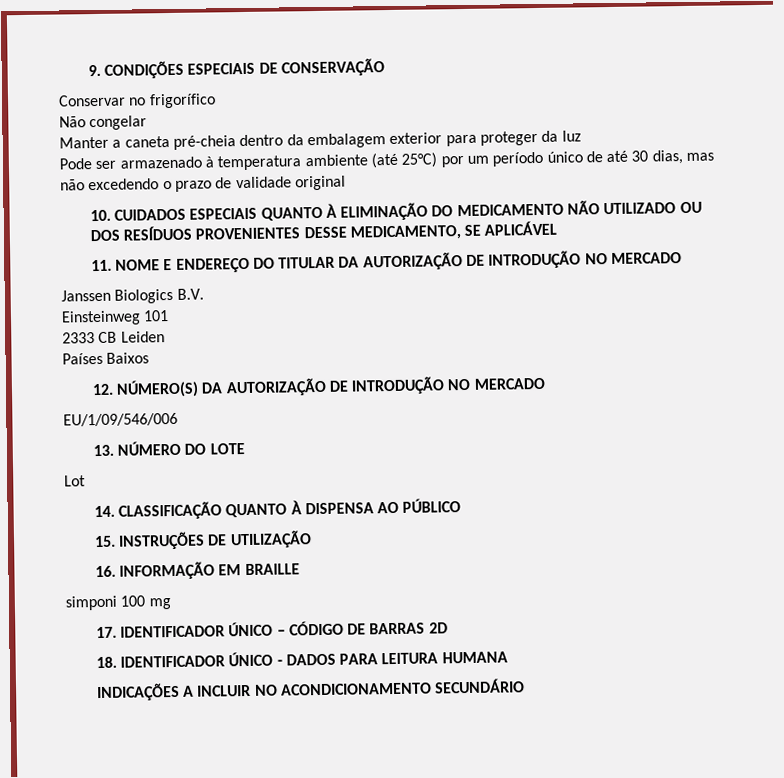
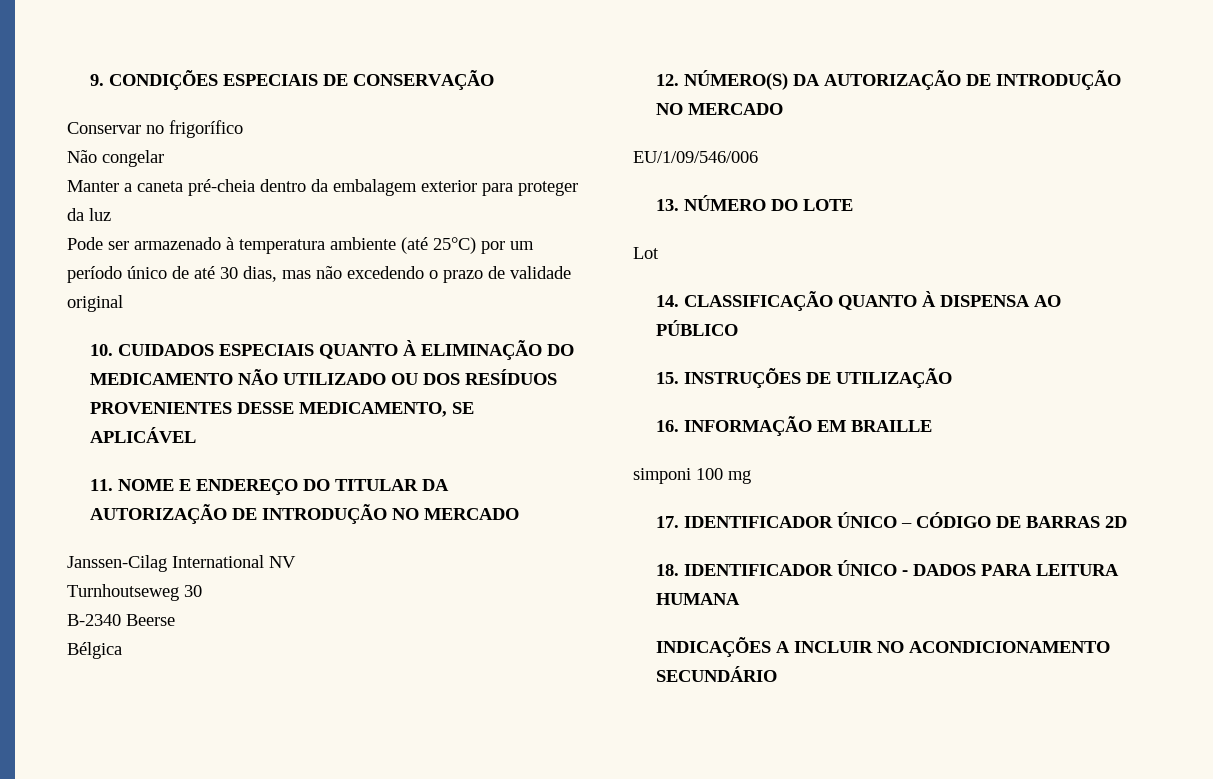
[61,288,204,304] [61,310,170,326] [62,331,165,344] [62,352,150,365] Janssen Biologics B.V. // Einsteinweg 101 // 2333 CB Leiden // Países Baixos -> [67,555,296,572] [67,584,202,601] [67,614,175,626] [67,642,122,659] Janssen-Cilag International NV // Turnhoutseweg 30 // B-2340 Beerse // Bélgica

